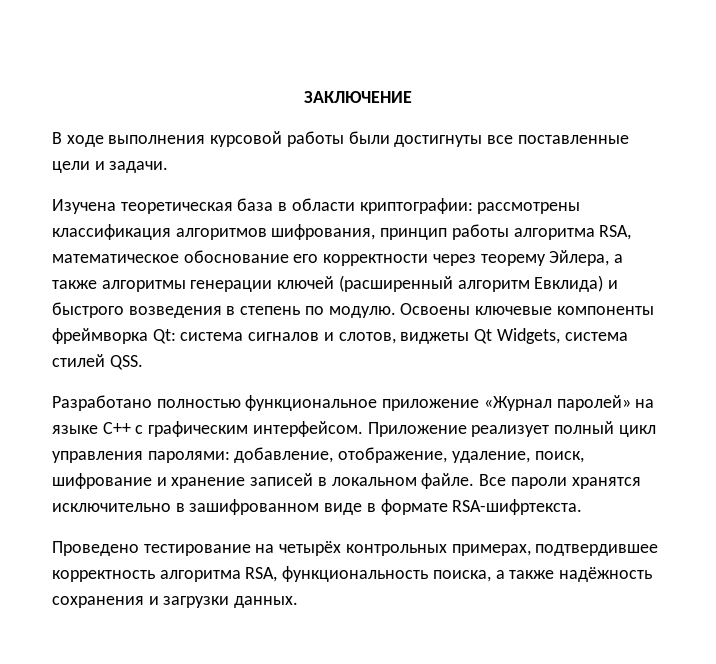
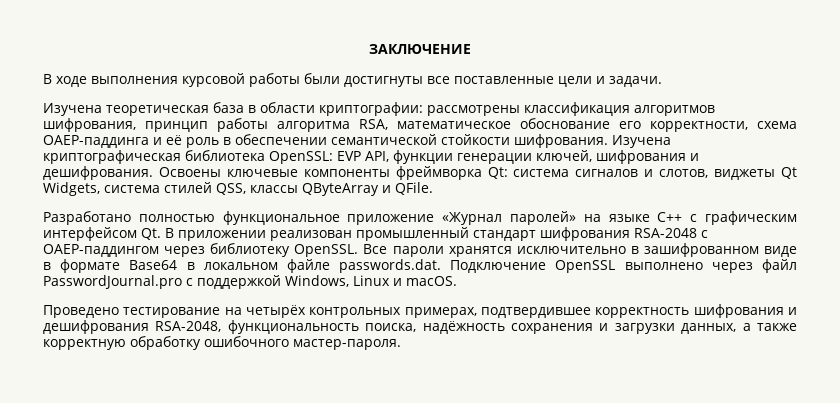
[323,250,624,266] [52,275,619,292] [52,302,396,318] корректности через теорему Эйлера, а также алгоритмы генерации ключей (расширенный алгоритм Евклида) и быстрого возведения в степень по модулю. -> [650,121,797,132] [43,134,671,148] [43,150,699,164] [43,166,153,180] корректности, схема OAEP-паддинга и её роль в обеспечении семантической стойкости шифрования. Изучена криптографическая библиотека OpenSSL: EVP API, функции генерации ключей, шифрования и дешифрования.
[109,355,143,370] QSS. -> [216,182,433,196] QSS, классы QByteArray и QFile.
[252,421,656,437] [52,447,584,463] [52,473,475,489] интерфейсом. Приложение реализует полный цикл управления паролями: добавление, отображение, удаление, поиск, шифрование и хранение записей в локальном файле. -> [43,227,708,241] [43,243,359,257] интерфейсом Qt. В приложении реализован промышленный стандарт шифрования RSA-2048 с OAEP-паддингом через библиотеку OpenSSL.
[452,499,583,515] RSA-шифртекста. -> [129,259,797,273] [43,275,457,289] Base64 в локальном файле passwords.dat. Подключение OpenSSL выполнено через файл PasswordJournal.pro с поддержкой Windows, Linux и macOS.
[159,566,653,582] [52,596,299,608] алгоритма RSA, функциональность поиска, а также надёжность сохранения и загрузки данных. -> [693,304,798,318] [43,320,797,334] [43,336,401,350] шифрования и дешифрования RSA-2048, функциональность поиска, надёжность сохранения и загрузки данных, а также корректную обработку ошибочного мастер-пароля.

